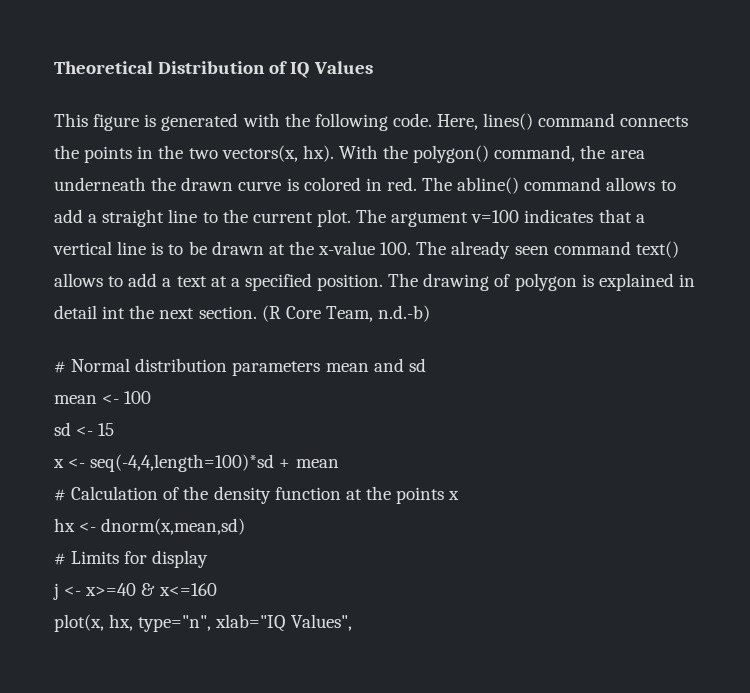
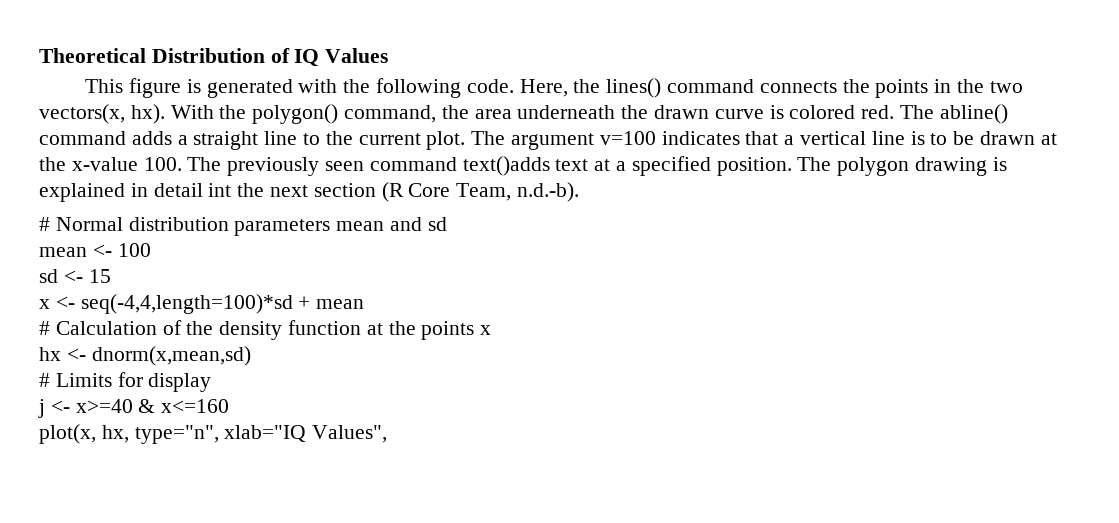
(479, 122) none -> [573,79,601,93] the
[365,178,382,191] in -> (856, 112) none
[606,177,676,191] [54,209,83,223] allows to add -> [131,131,172,145] adds
[451,241,511,259] already -> [227,157,320,176] previously
[635,241,679,258] [54,273,172,287] text() allows to add a -> [462,156,550,176] text()adds
[423,273,577,291] drawing of polygon -> [837,157,988,176] polygon drawing
[198,306,257,319] section. -> [313,183,376,197] section
[378,305,431,322] n.d.-b) -> [517,182,580,202] n.d.-b).

